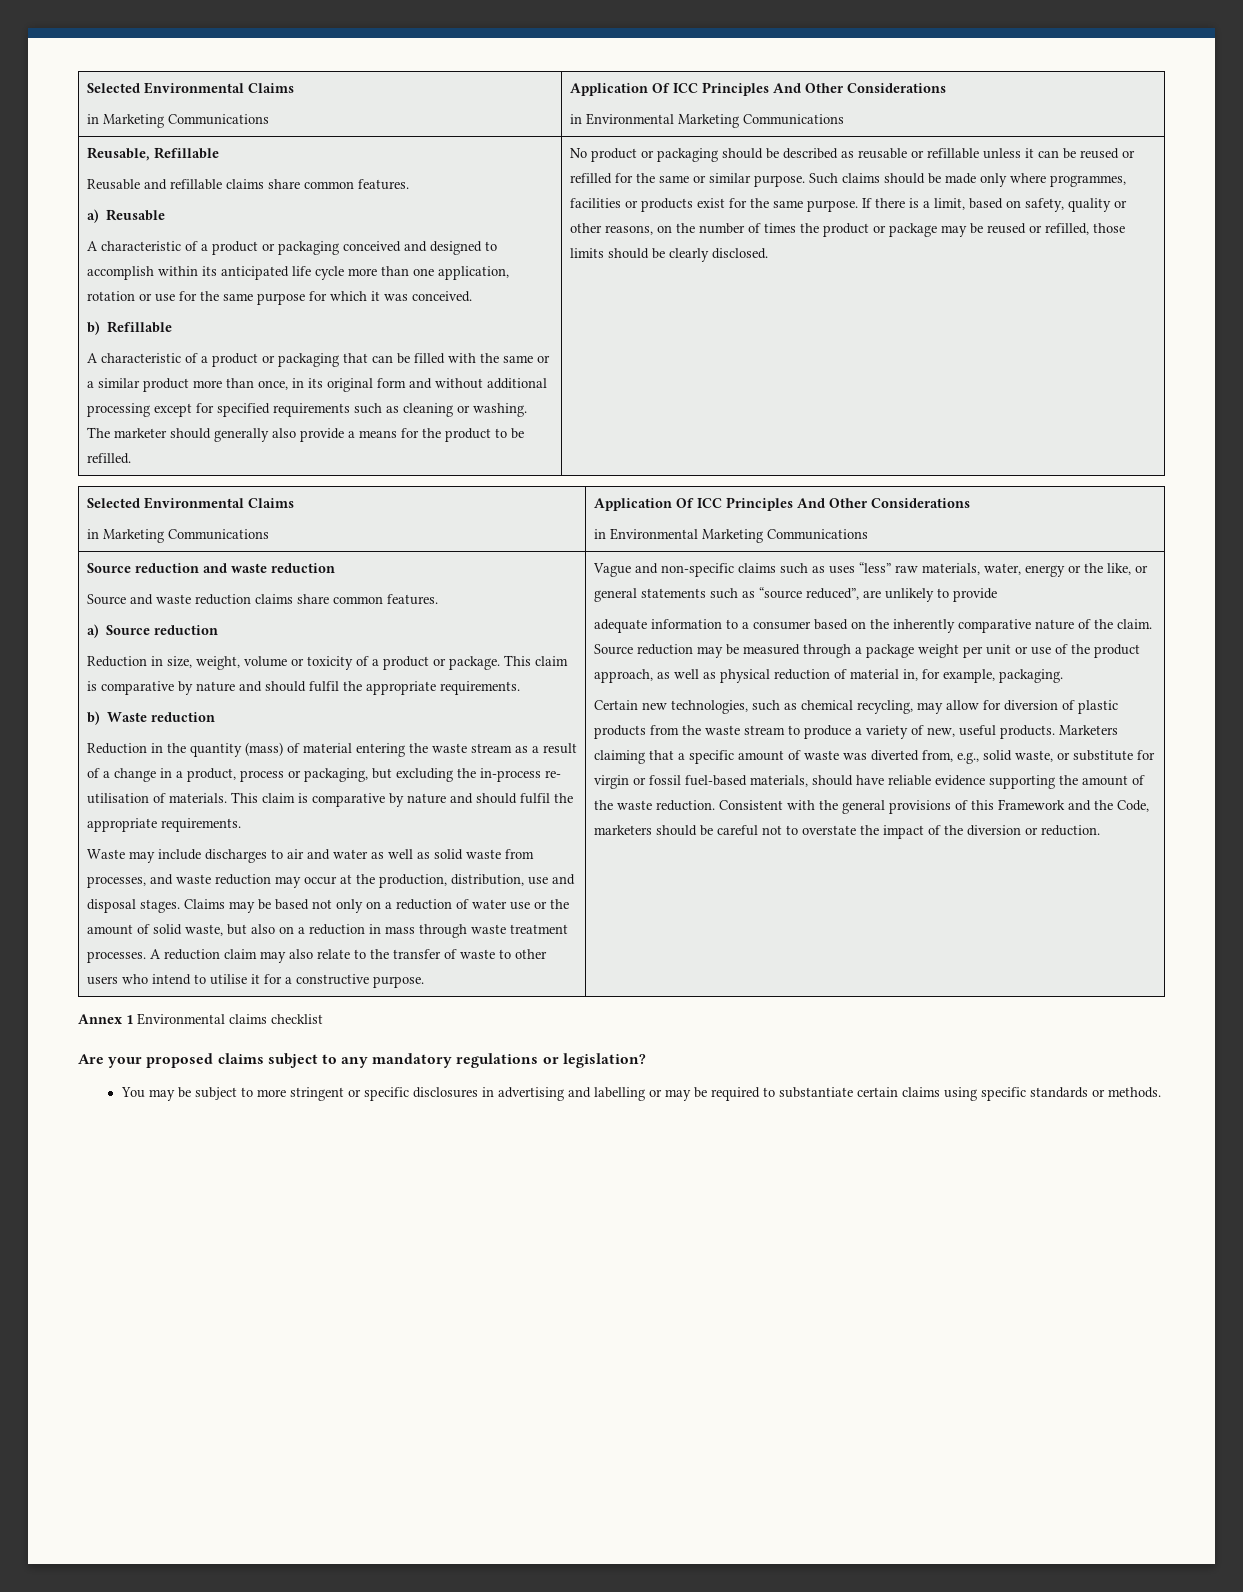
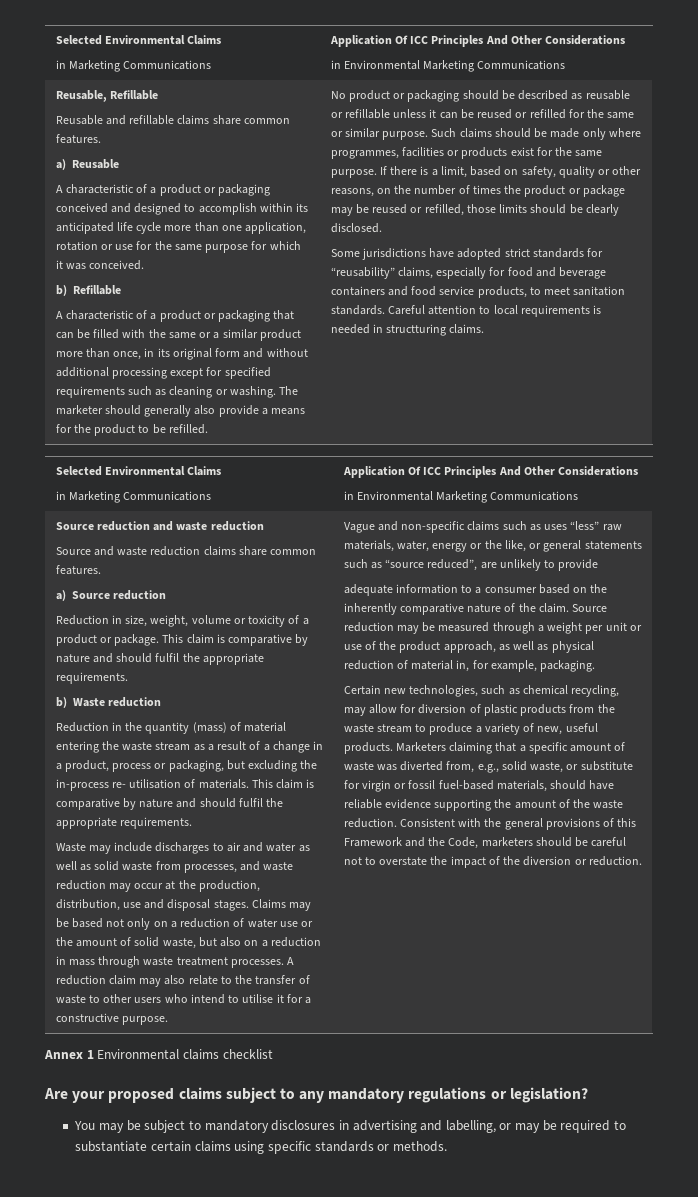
(768, 253) none -> [330,248,604,260] [330,267,607,279] [330,286,626,298] [330,305,602,317] [330,324,485,336] // Some jurisdictions have adopted strict standards for “reusability” claims, especially for food and beverage containers and food service products, to meet sanitation standards. Careful attention to local requirements is needed in structturing claims.
[865,644,914,658] package -> (544, 628) none
[256,1087,409,1101] more stringent or specific -> [204,1120,269,1133] mandatory
[593,1087,645,1101] labelling -> [445,1120,496,1133] labelling,

